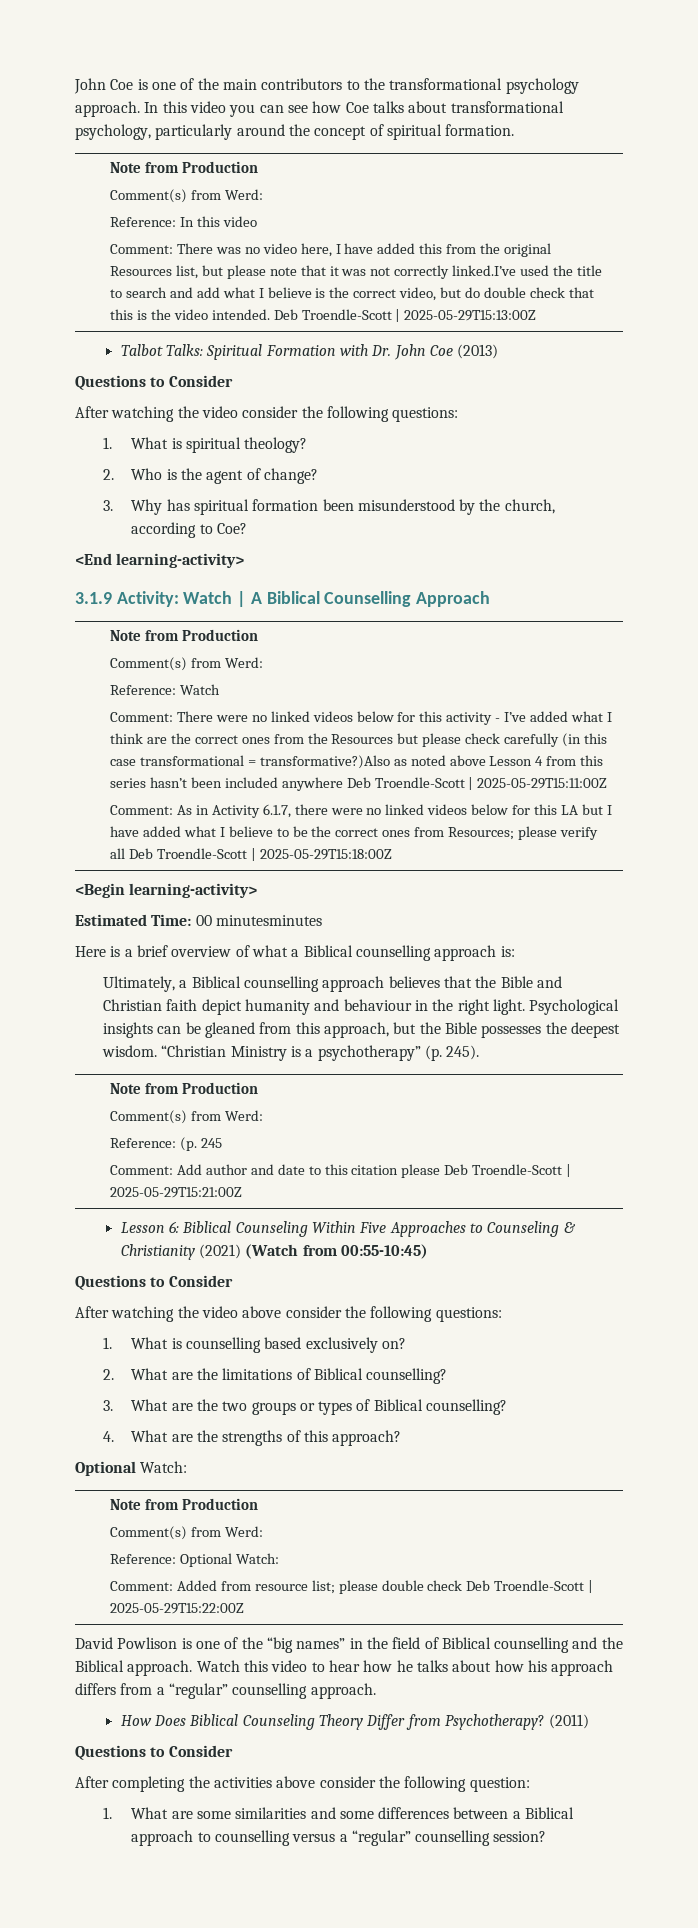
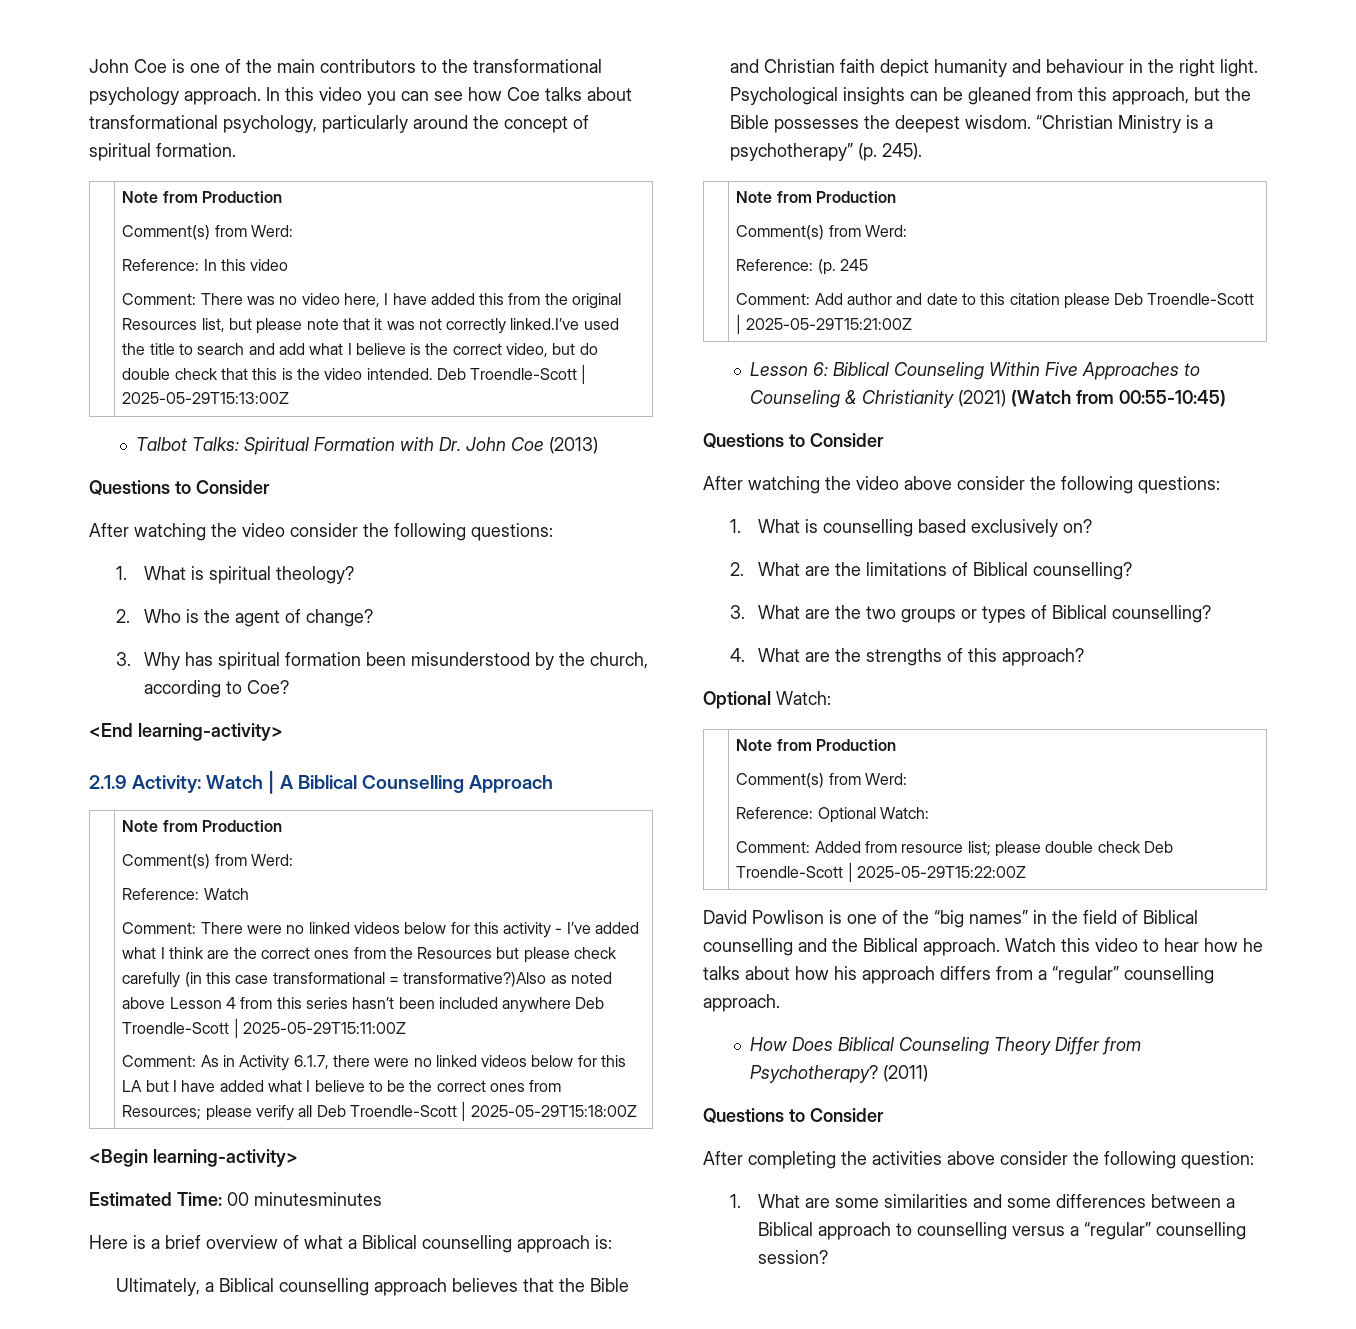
[75,592,112,604] 3.1.9 -> [89,775,127,789] 2.1.9

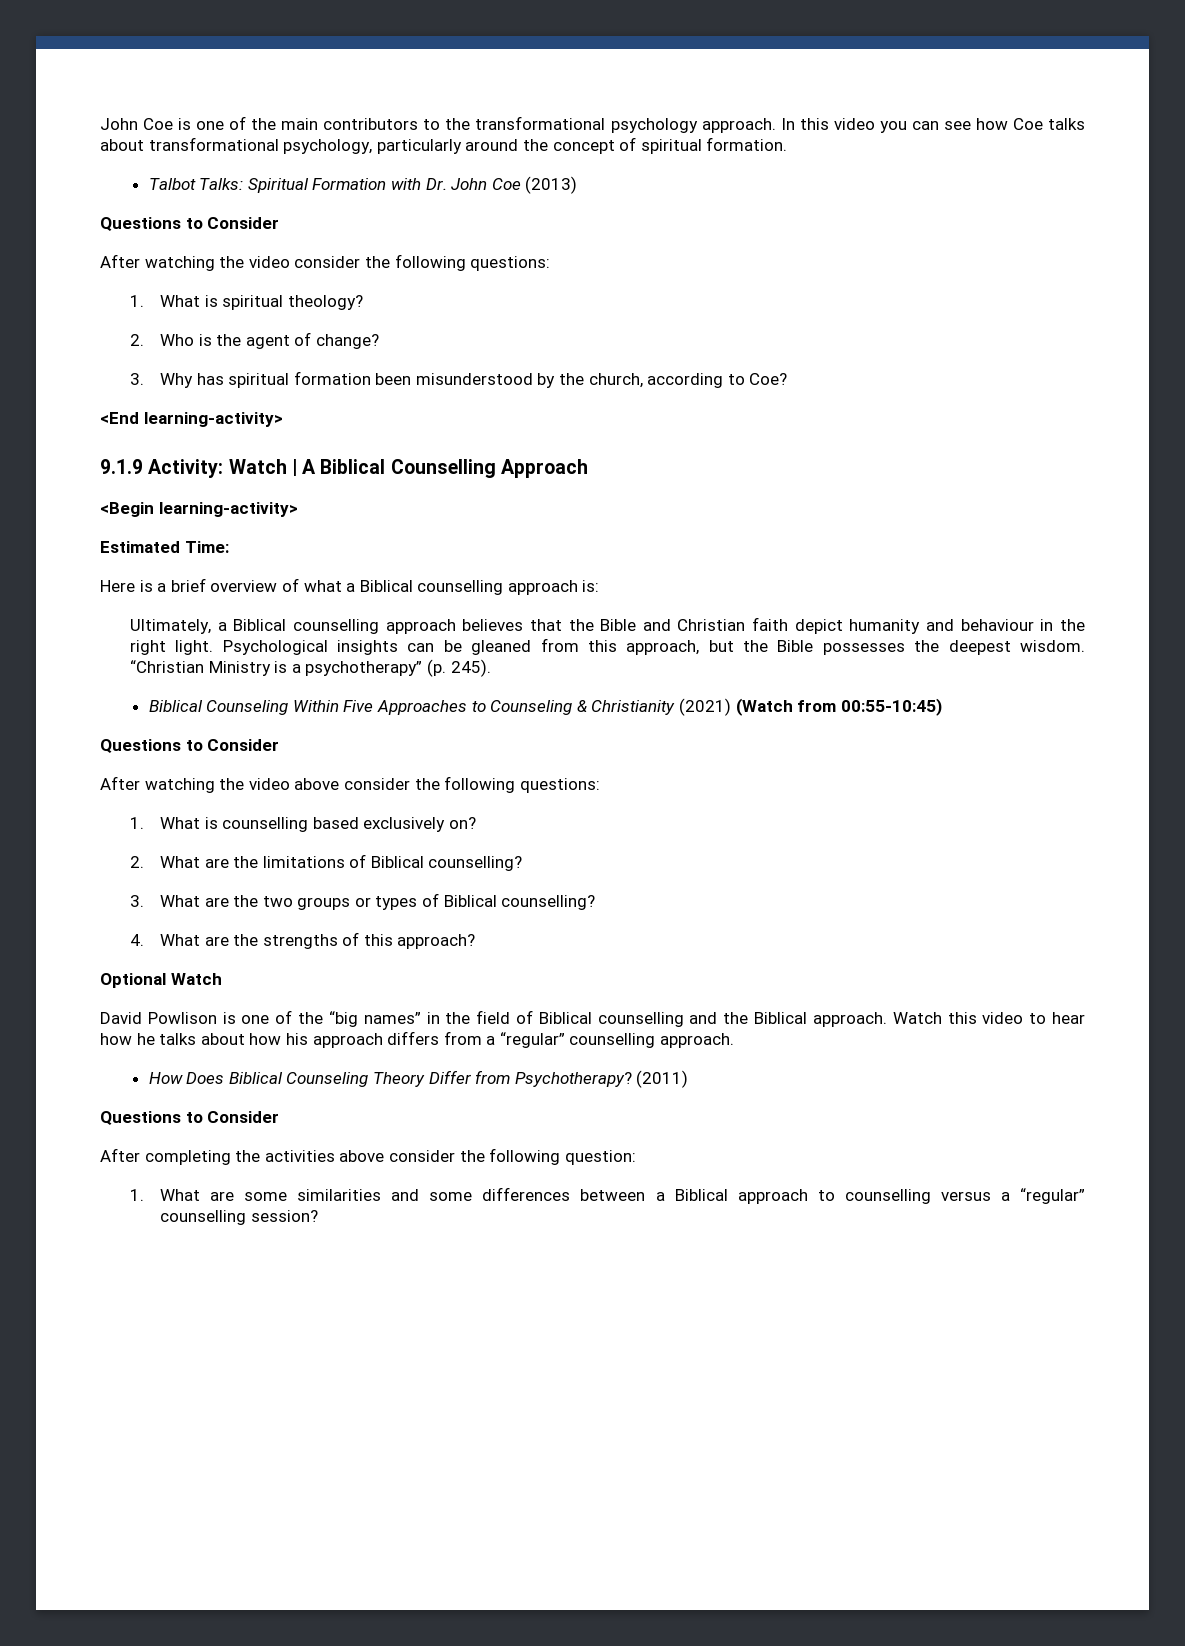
[122,191,282,203] [122,225,293,240] [122,259,289,271] [122,293,622,309] [122,318,619,334] [122,343,598,357] [122,364,587,384] [122,392,290,404] // | Note from Production // Comment(s) from Werd: // Reference: In this video // Comment: There was no video here, I have added this from the original Resources list, but please note that it was not correctly linked.I’ve used the title to search and add what I believe is the correct video, but do double check that this is the video intended. Deb Troendle-Scott | 2025-05-29T15:13:00Z -> (788, 144) none
[89,775,127,789] 2.1.9 -> [100,459,143,474] 9.1.9
[122,820,282,832] [122,854,293,869] [122,888,249,900] [122,922,640,938] [122,947,618,963] [122,972,612,988] [122,997,605,1013] [122,1018,406,1038] [122,1055,627,1071] [122,1080,562,1092] [122,1101,637,1121] // | Note from Production // Comment(s) from Werd: // Reference: Watch // Comment: There were no linked videos below for this activity - I’ve added what I think are the correct ones from the Resources but please check carefully (in this case transformational = transformative?)Also as noted above Lesson 4 from this series hasn’t been included anywhere Deb Troendle-Scott | 2025-05-29T15:11:00Z // Comment: As in Activity 6.1.7, there were no linked videos below for this LA but I have added what I believe to be the correct ones from Resources; please verify all Deb Troendle-Scott | 2025-05-29T15:18:00Z -> (588, 468) none
[227,1192,382,1206] 00 minutesminutes -> (229, 547) none
[736,191,896,203] [736,225,907,240] [736,259,868,275] [736,293,1255,309] [736,314,912,334] [750,362,829,376] // | Note from Production // Comment(s) from Werd: // Reference: (p. 245 // Comment: Add author and date to this citation please Deb Troendle-Scott | 2025-05-29T15:21:00Z // Lesson 6: -> (491, 668) //
[776,691,831,705] [736,739,896,751] [736,773,907,788] [736,807,929,823] [736,841,1173,857] [736,862,1026,882] Watch: // | Note from Production // Comment(s) from Werd: // Reference: Optional Watch: // Comment: Added from resource list; please double check Deb Troendle-Scott | 2025-05-29T15:22:00Z -> [170,973,222,985] Watch

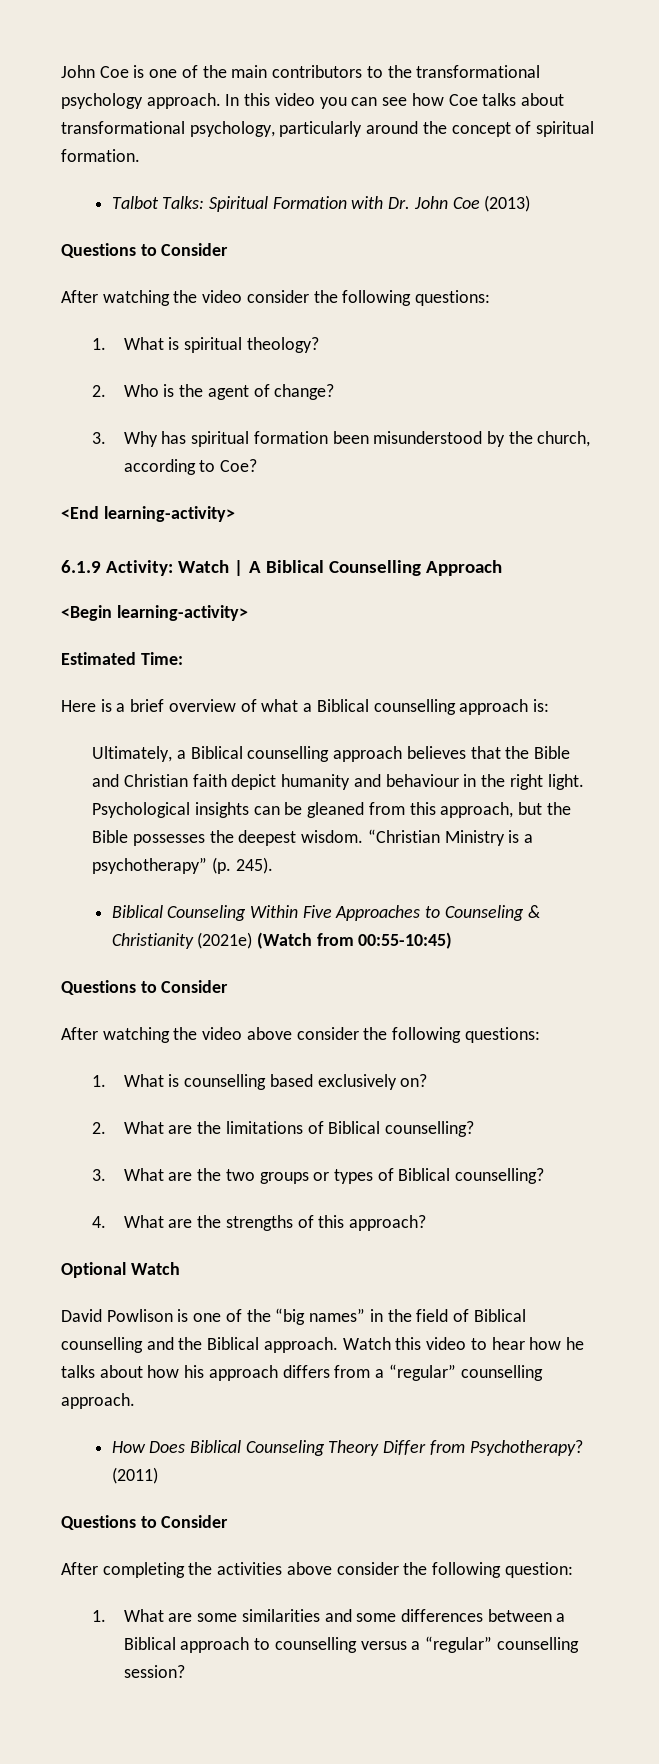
[100,459,143,474] 9.1.9 -> [61,560,101,573] 6.1.9
[678,698,731,716] (2021) -> [197,932,253,949] (2021e)

